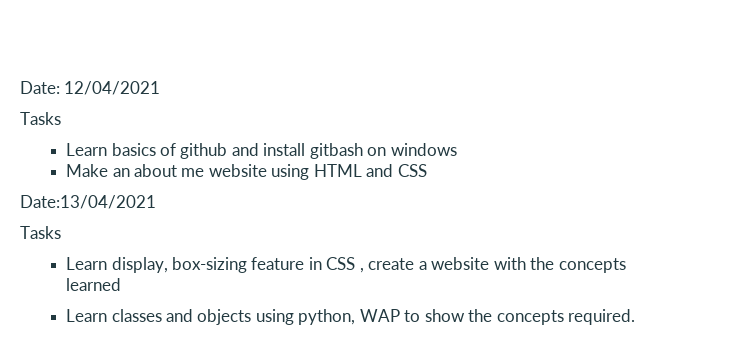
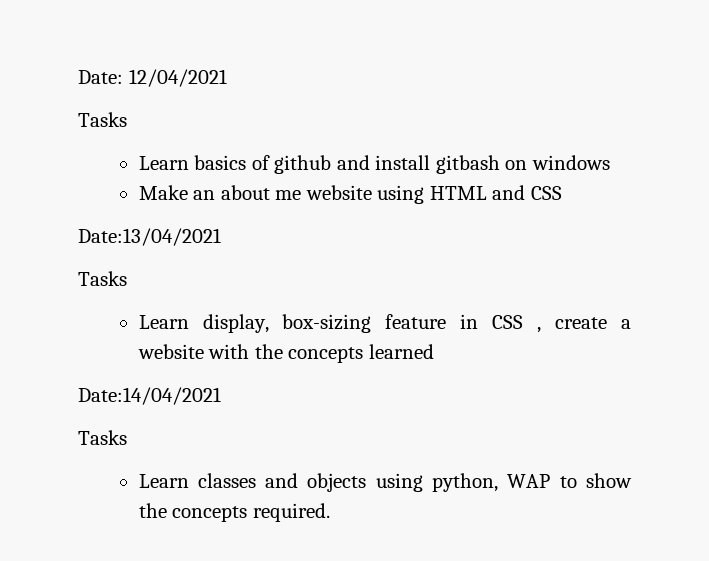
(122, 284) none -> [78,387,221,405] [78,430,127,445] // Date:14/04/2021 // Tasks

